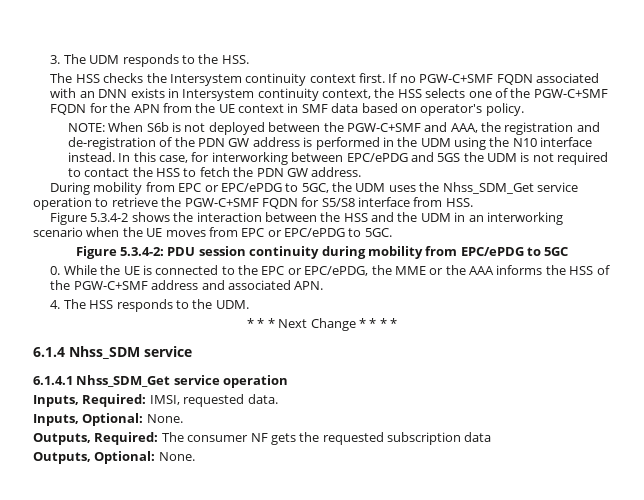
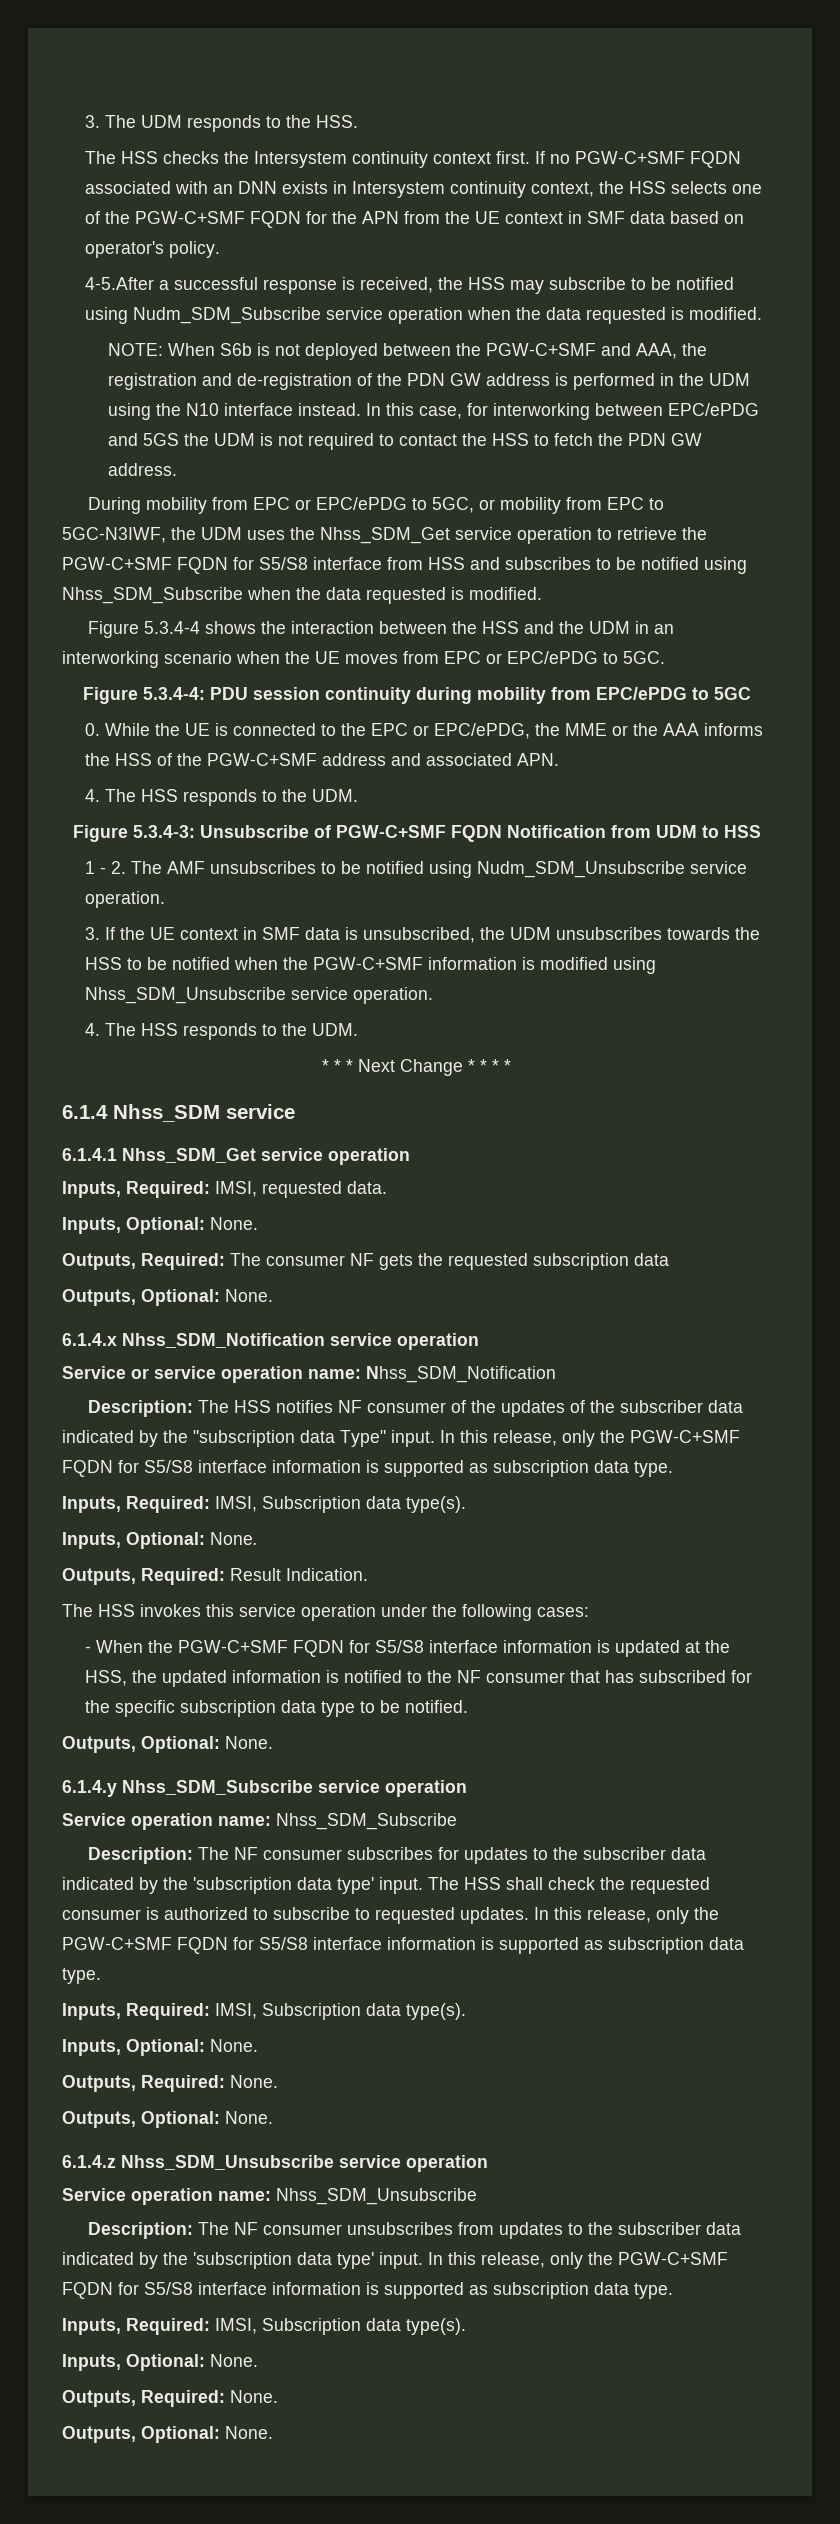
(524, 109) none -> [85,277,735,294] [85,307,763,324] // 4-5.After a successful response is received, the HSS may subscribe to be notified using Nudm_SDM_Subscribe service operation when the data requested is modified.
(329, 188) none -> [478,497,664,514] [62,527,166,543] or mobility from EPC to 5GC-N3IWF,
[445,198,473,207] [50,212,129,225] HSS. // Figure 5.3.4-2 -> [428,557,747,574] [62,587,542,604] [87,621,200,638] HSS and subscribes to be notified using Nhss_SDM_Subscribe when the data requested is modified. // Figure 5.3.4-4
[120,247,164,256] 5.3.4-2: -> [142,687,205,700] 5.3.4-4:
(249, 304) none -> [72,825,761,842] [85,861,748,878] [85,891,166,908] [85,927,761,943] [85,957,657,974] [85,987,434,1004] [85,1023,359,1040] // Figure 5.3.4-3: Unsubscribe of PGW-C+SMF FQDN Notification from UDM to HSS // 1 - 2. The AMF unsubscribes to be notified using Nudm_SDM_Unsubscribe service operation. // 3. If the UE context in SMF data is unsubscribed, the UDM unsubscribes towards the HSS to be notified when the PGW-C+SMF information is modified using Nhss_SDM_Unsubscribe service operation. // 4. The HSS responds to the UDM.
(195, 456) none -> [62,1333,479,1350] [62,1366,556,1383] [87,1400,743,1417] [62,1430,740,1447] [62,1460,673,1477] [62,1496,466,1513] [62,1532,258,1549] [62,1568,368,1585] [62,1604,589,1621] [85,1640,731,1657] [85,1670,753,1687] [85,1700,469,1717] [62,1736,273,1753] [62,1780,467,1797] [62,1813,457,1830] [87,1847,706,1864] [62,1877,710,1894] [62,1907,719,1924] [62,1937,744,1954] [62,1968,101,1984] [62,2003,466,2020] [62,2039,258,2056] [62,2075,278,2092] [62,2111,273,2128] [62,2155,488,2172] [62,2188,477,2205] [87,2222,741,2239] [62,2252,728,2269] [62,2282,673,2299] [62,2318,466,2335] [62,2354,258,2371] [62,2390,278,2407] [62,2426,273,2443] // 6.1.4.x Nhss_SDM_Notification service operation // Service or service operation name: Nhss_SDM_Notification // Description: The HSS notifies NF consumer of the updates of the subscriber data indicated by the "subscription data Type" input. In this release, only the PGW-C+SMF FQDN for S5/S8 interface information is supported as subscription data type. // Inputs, Required: IMSI, Subscription data type(s). // Inputs, Optional: None. // Outputs, Required: Result Indication. // The HSS invokes this service operation under the following cases: // - When the PGW-C+SMF FQDN for S5/S8 interface information is updated at the HSS, the updated information is notified to the NF consumer that has subscribed for the specific subscription data type to be notified. // Outputs, Optional: None. // 6.1.4.y Nhss_SDM_Subscribe service operation // Service operation name: Nhss_SDM_Subscribe // Description: The NF consumer subscribes for updates to the subscriber data indicated by the 'subscription data type' input. The HSS shall check the requested consumer is authorized to subscribe to requested updates. In this release, only the PGW-C+SMF FQDN for S5/S8 interface information is supported as subscription data type. // Inputs, Required: IMSI, Subscription data type(s). // Inputs, Optional: None. // Outputs, Required: None. // Outputs, Optional: None. // 6.1.4.z Nhss_SDM_Unsubscribe service operation // Service operation name: Nhss_SDM_Unsubscribe // Description: The NF consumer unsubscribes from updates to the subscriber data indicated by the 'subscription data type' input. In this release, only the PGW-C+SMF FQDN for S5/S8 interface information is supported as subscription data type. // Inputs, Required: IMSI, Subscription data type(s). // Inputs, Optional: None. // Outputs, Required: None. // Outputs, Optional: None.

